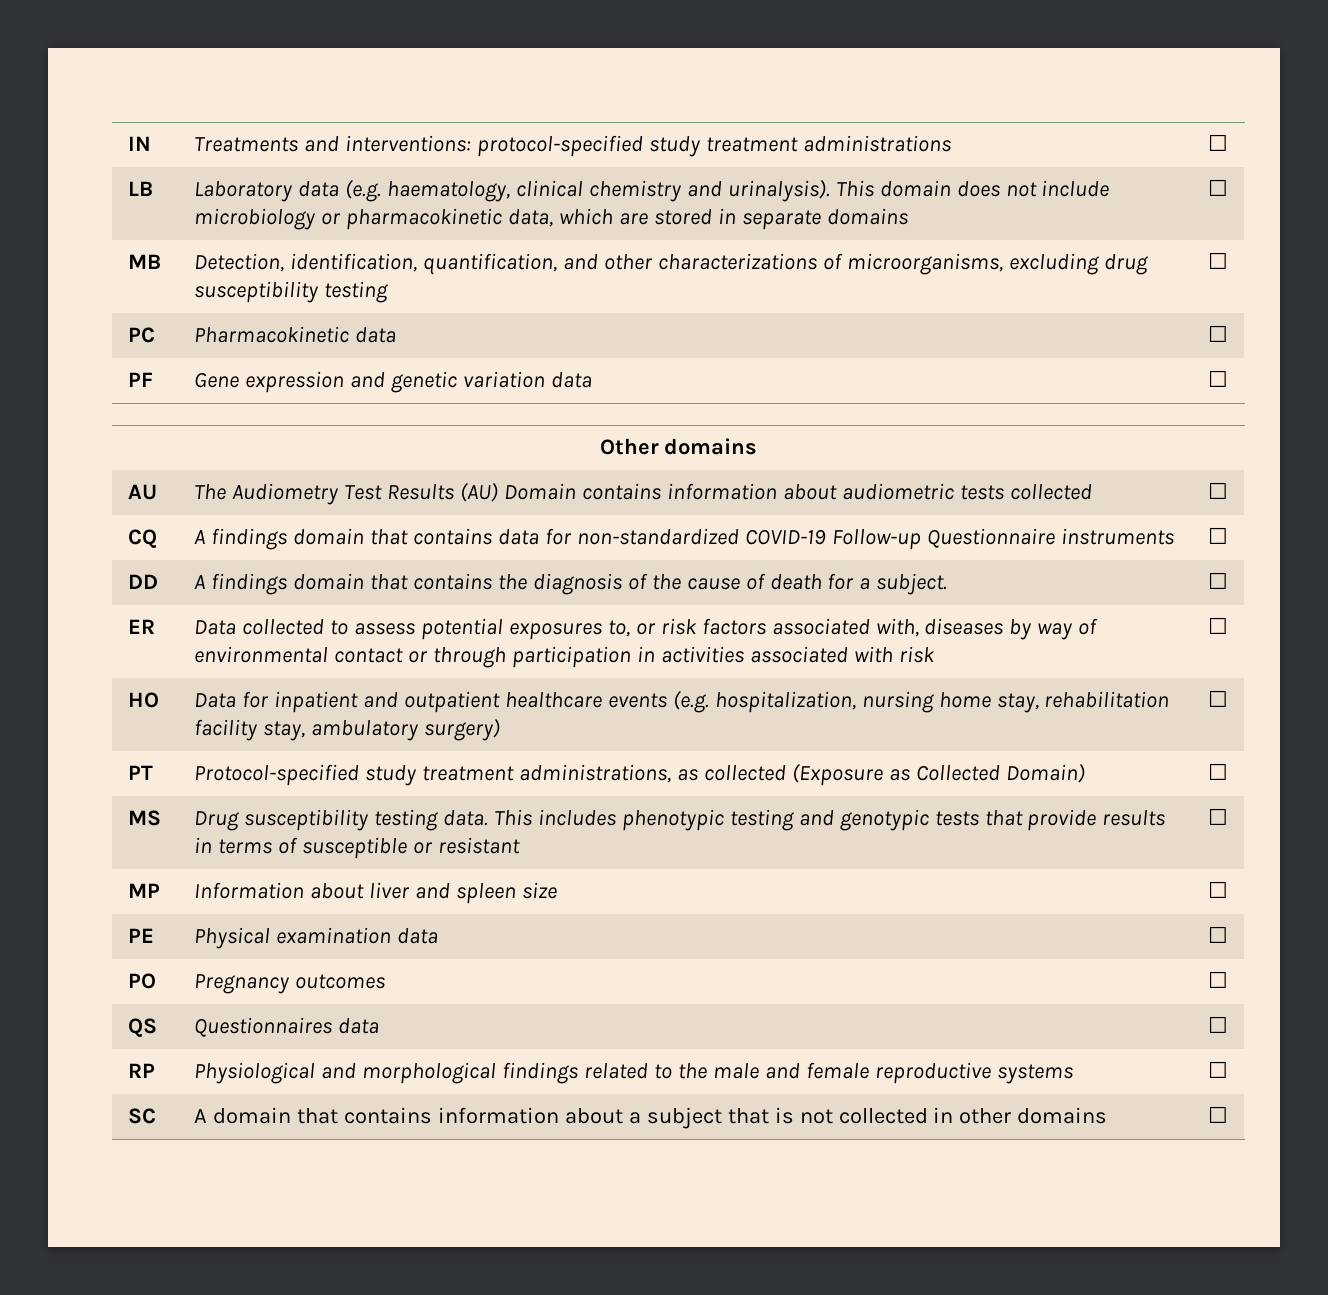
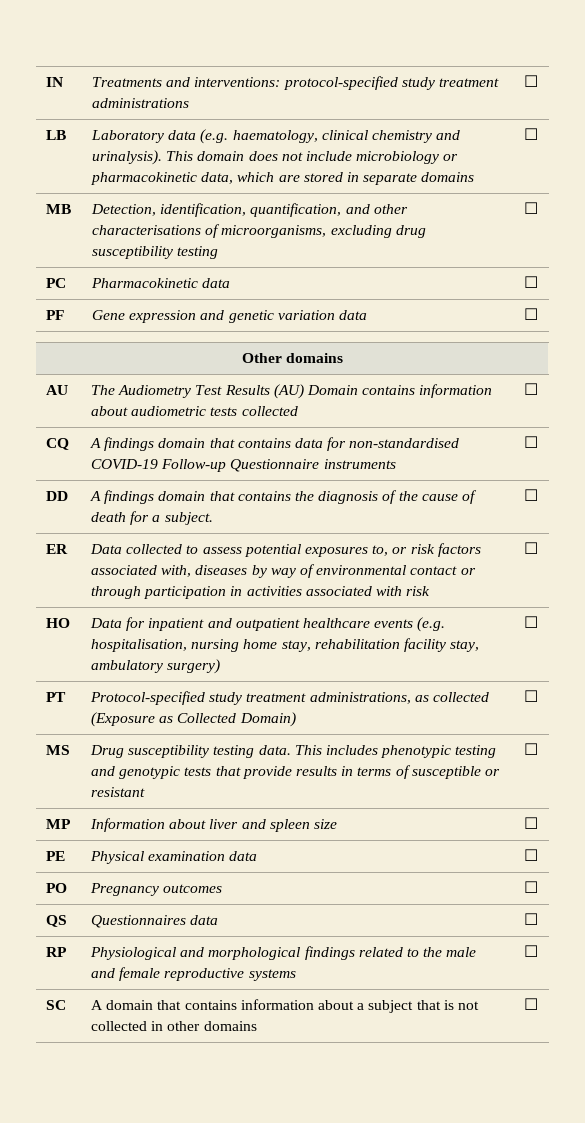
[657,253,817,270] characterizations -> [92,225,202,235] characterisations
[576,528,739,545] non-standardized -> [349,438,460,448] non-standardised
[714,691,856,713] hospitalization, -> [91,639,188,652] hospitalisation,

